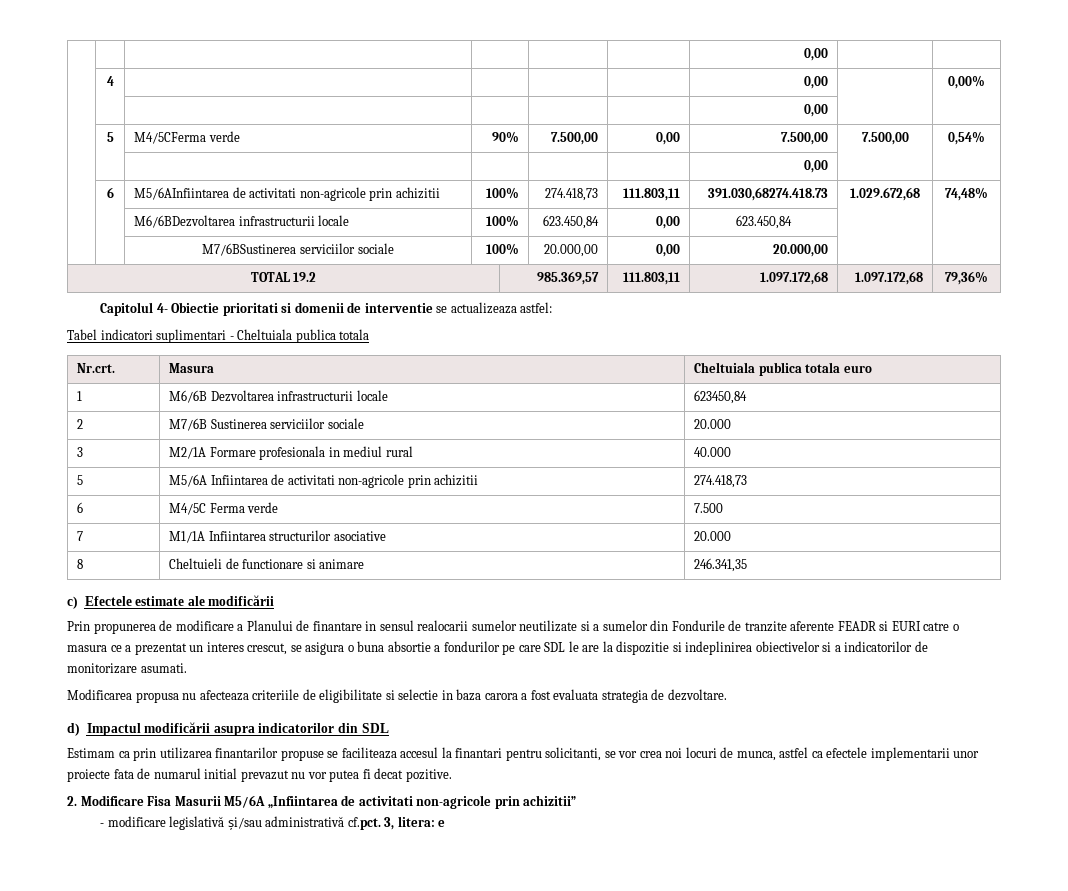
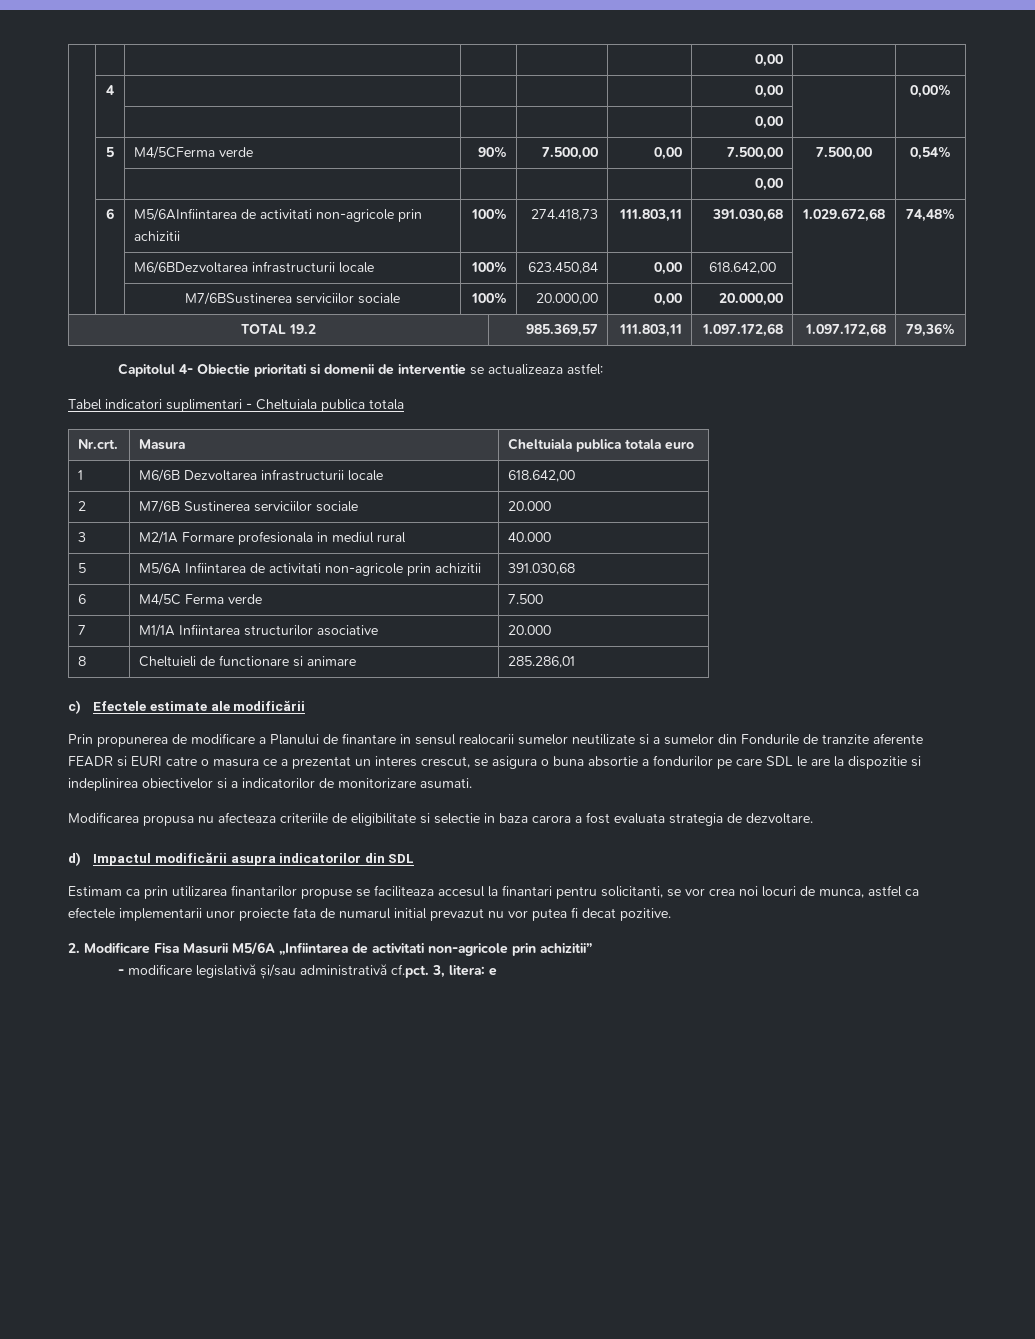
[707,187,828,201] 391.030,68274.418.73 -> [711,208,783,222] 391.030,68
[736,215,792,229] 623.450,84 -> [708,262,776,274] 618.642,00
[694,390,748,404] 623450,84 -> [508,470,576,482] 618.642,00
[694,475,748,488] 274.418,73 -> [508,563,576,575] 391.030,68
[694,558,748,572] 246.341,35 -> [508,656,576,668] 285.286,01

